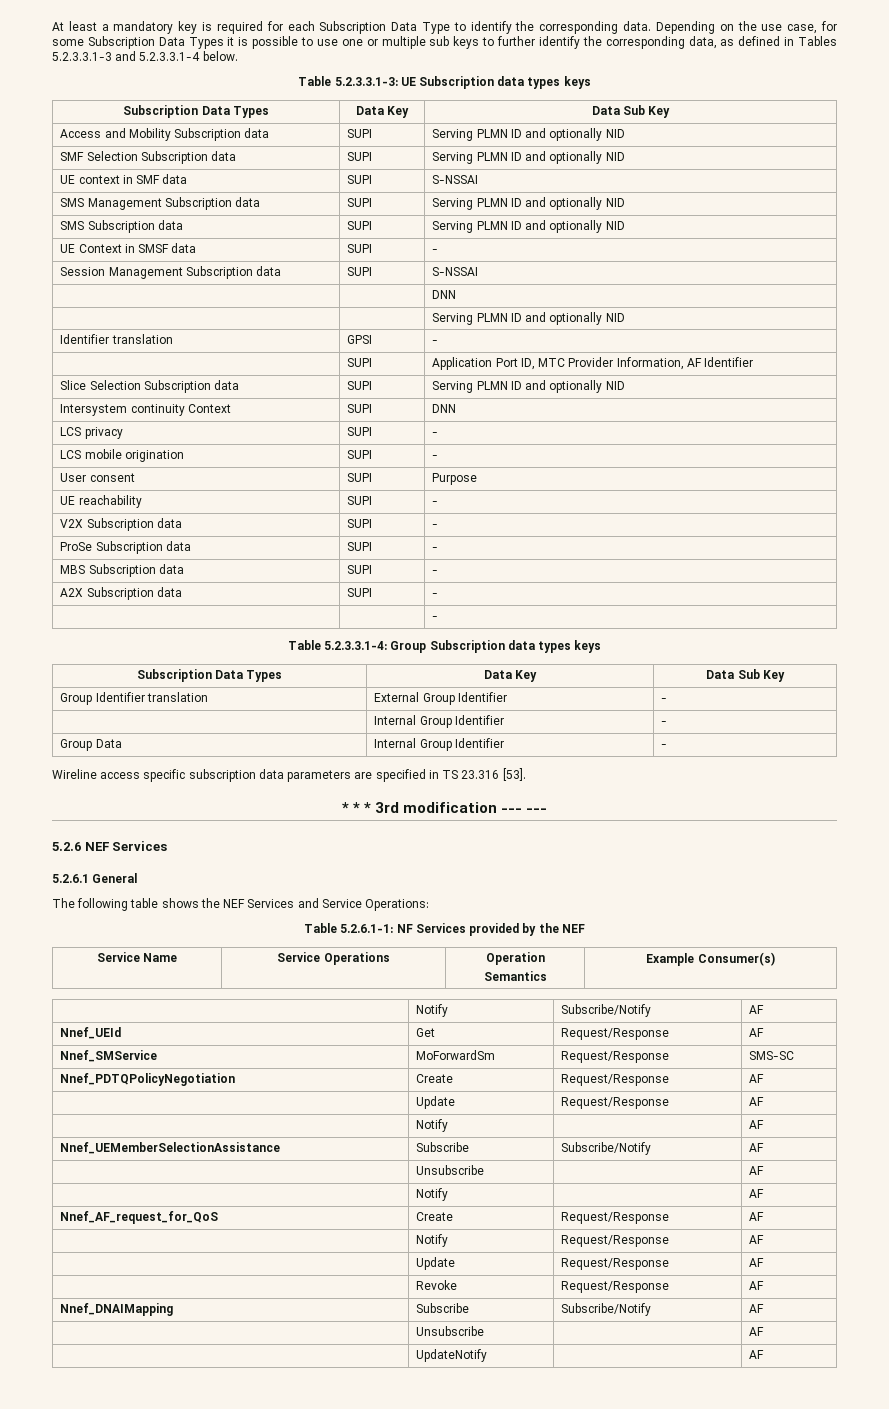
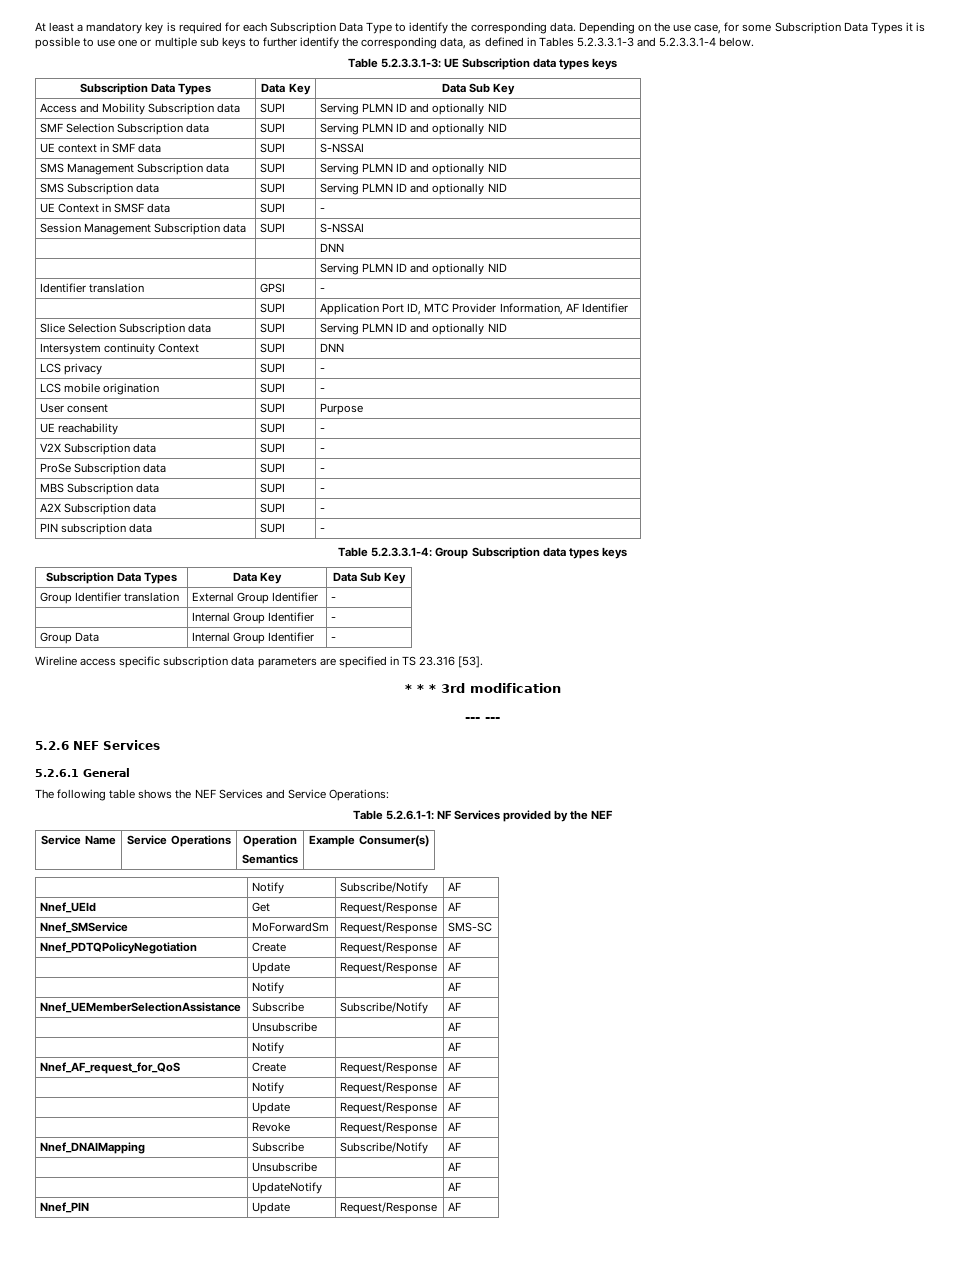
(439, 595) | -> [40,523,153,535] [260,523,286,533] PIN subscription data | SUPI
(498, 807) none -> (561, 688) //
(765, 1354) none -> [40,1202,90,1213] [252,1202,291,1214] [340,1202,438,1214] [448,1202,462,1211] // Nnef_PIN | Update | Request/Response | AF

